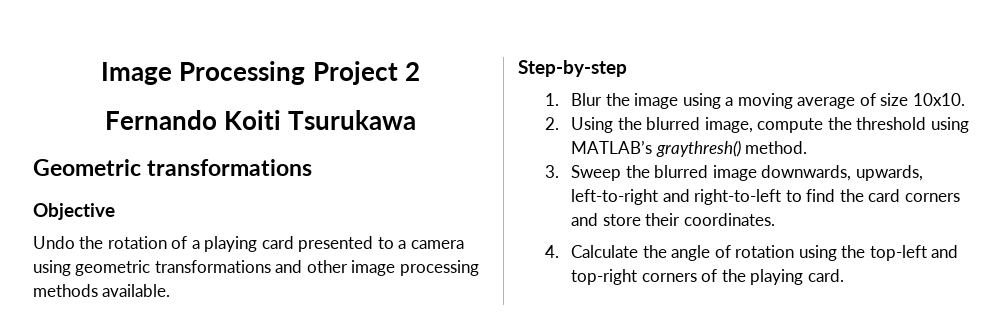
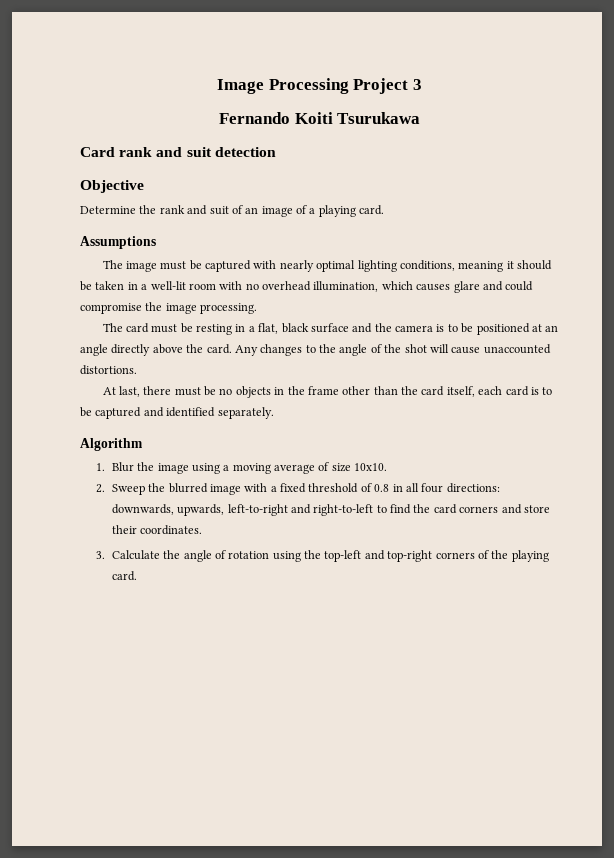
[404,62,420,81] 2 -> [412,79,422,90] 3
[33,159,313,176] [33,203,115,220] [33,236,464,252] [33,260,479,276] [33,284,171,297] [518,60,627,77] Geometric transformations // Objective // Undo the rotation of a playing card presented to a camera using geometric transformations and other image processing methods available. // Step-by-step -> [80,147,276,157] [80,180,144,193] [80,205,385,217] [80,236,156,249] [102,260,553,272] [80,281,534,293] [80,302,258,314] [102,323,559,335] [80,344,551,356] [80,365,137,375] [102,386,553,398] [80,407,274,419] [80,438,143,451] Card rank and suit detection // Objective // Determine the rank and suit of an image of a playing card. // Assumptions // The image must be captured with nearly optimal lighting conditions, meaning it should be taken in a well-lit room with no overhead illumination, which causes glare and could compromise the image processing. // The card must be resting in a flat, black surface and the camera is to be positioned at an angle directly above the card. Any changes to the angle of the shot will cause unaccounted distortions. // At last, there must be no objects in the frame other than the card itself, each card is to be captured and identified separately. // Algorithm
[571,117,969,133] [571,140,808,157] [544,165,757,181] Using the blurred image, compute the threshold using MATLAB’s graythresh() method. // 3. Sweep the blurred image -> [111,483,500,495] Sweep the blurred image with a fixed threshold of 0.8 in all four directions:
[544,245,559,258] 4. -> [95,551,105,559] 3.

